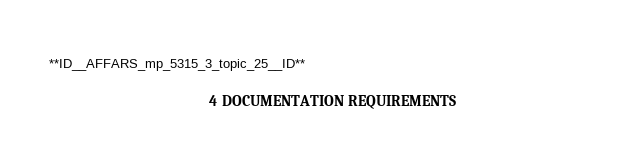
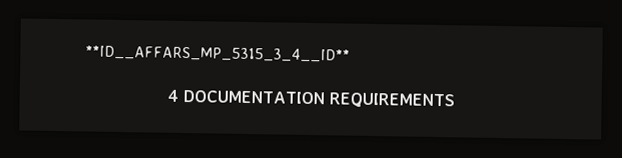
[49,59,305,71] **ID__AFFARS_mp_5315_3_topic_25__ID** -> [85,45,350,63] **ID__AFFARS_MP_5315_3_4__ID**

